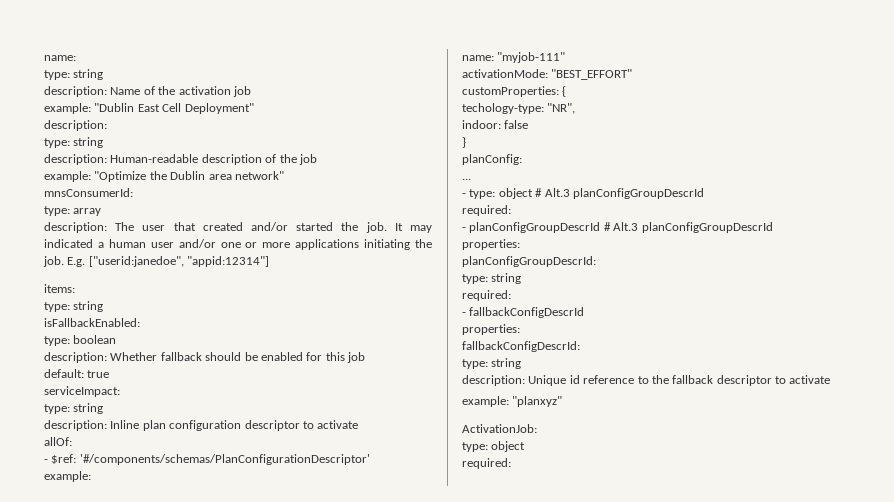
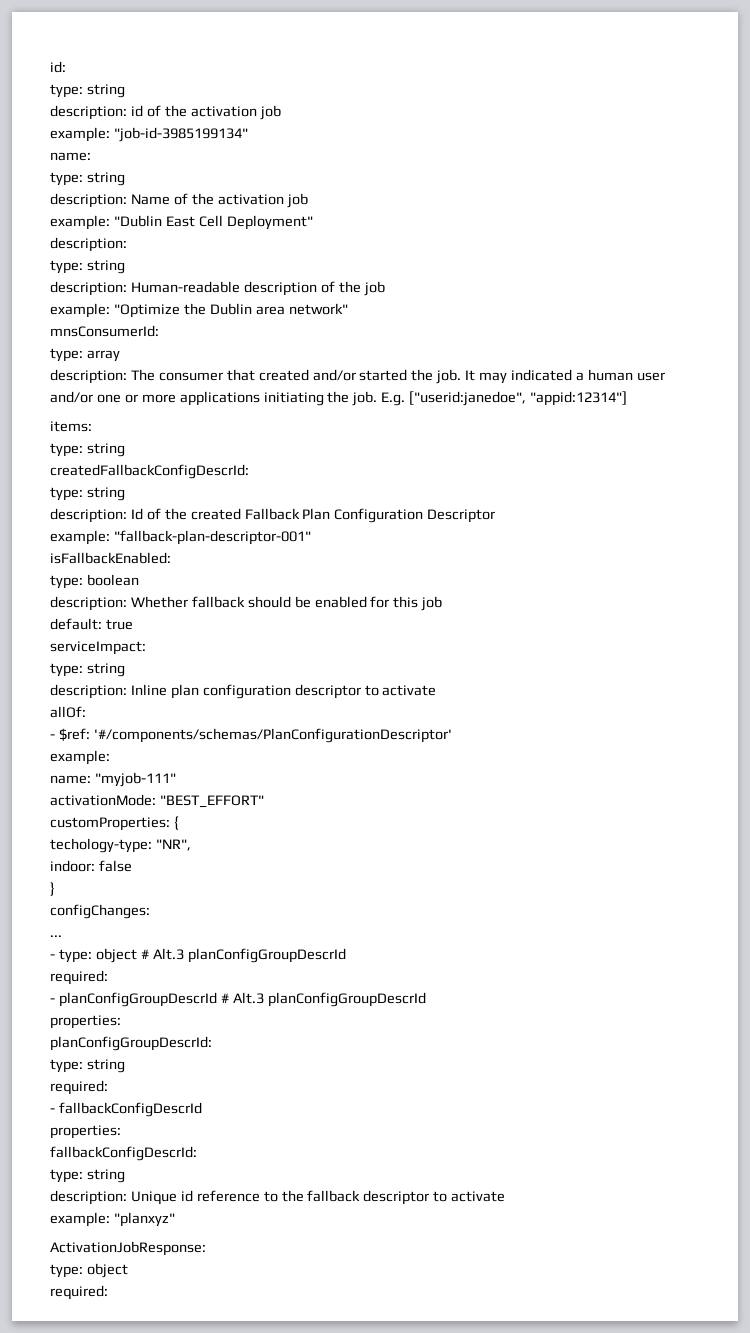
(44, 58) none -> [50,61,66,73] [50,84,125,98] [50,105,281,120] [50,127,248,142] id: // type: string // description: id of the activation job // example: "job-id-3985199134" //
[142,225,166,231] user -> [158,372,223,381] consumer
(104, 306) none -> [50,464,249,479] [50,487,125,501] [50,508,496,523] [50,530,311,545] // createdFallbackConfigDescrId: // type: string // description: Id of the created Fallback Plan Configuration Descriptor // example: "fallback-plan-descriptor-001"
[462,154,522,165] planConfig: -> [50,904,150,919] configChanges:
[462,424,537,433] ActivationJob: -> [50,1241,206,1256] ActivationJobResponse:

